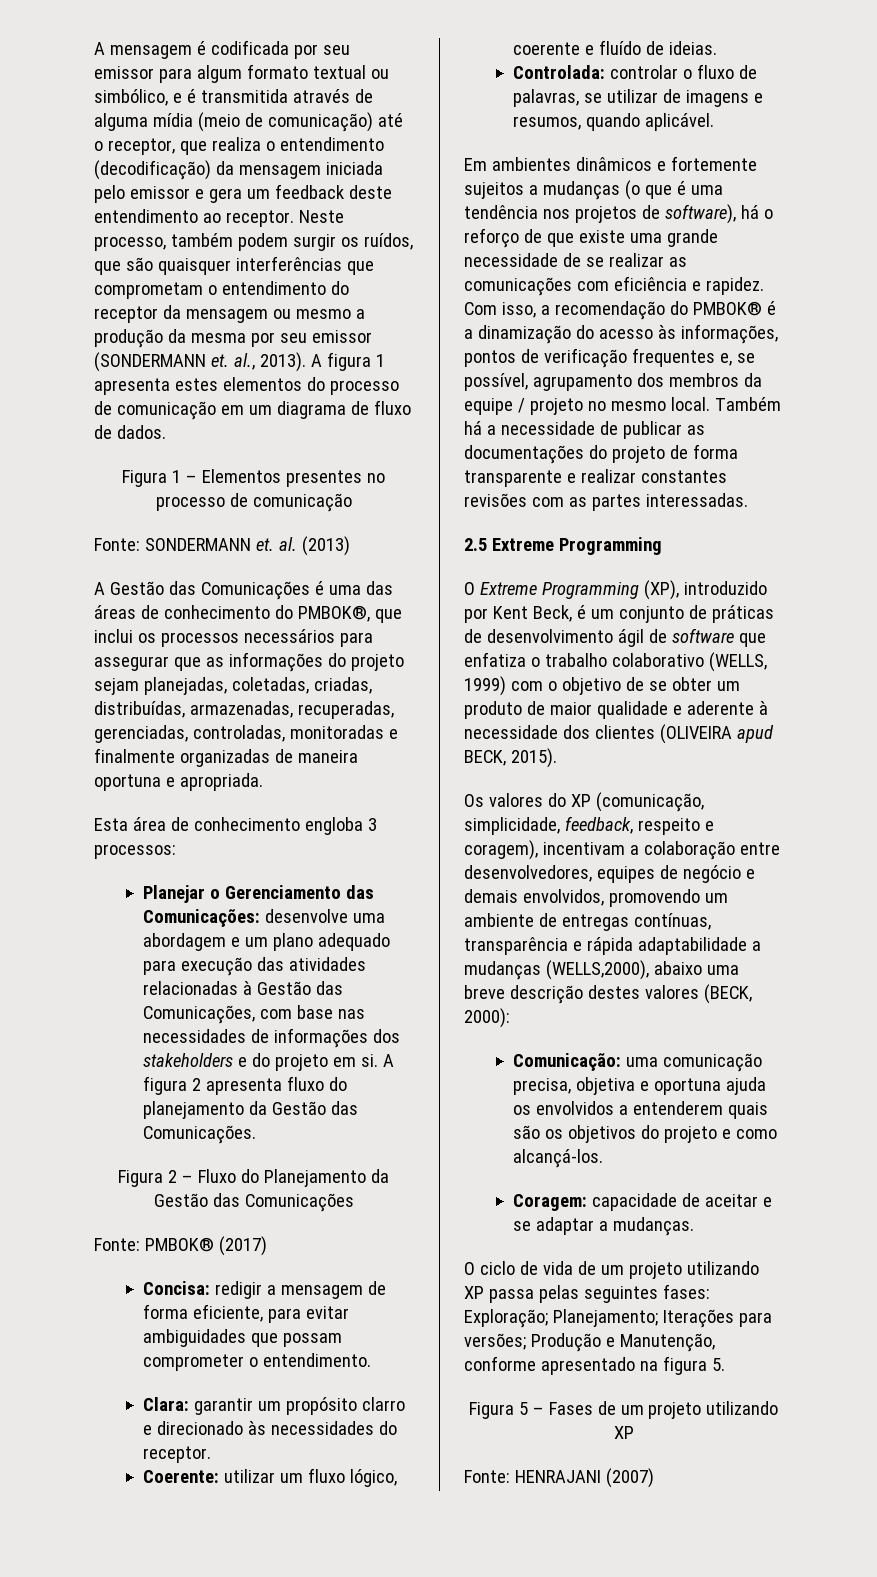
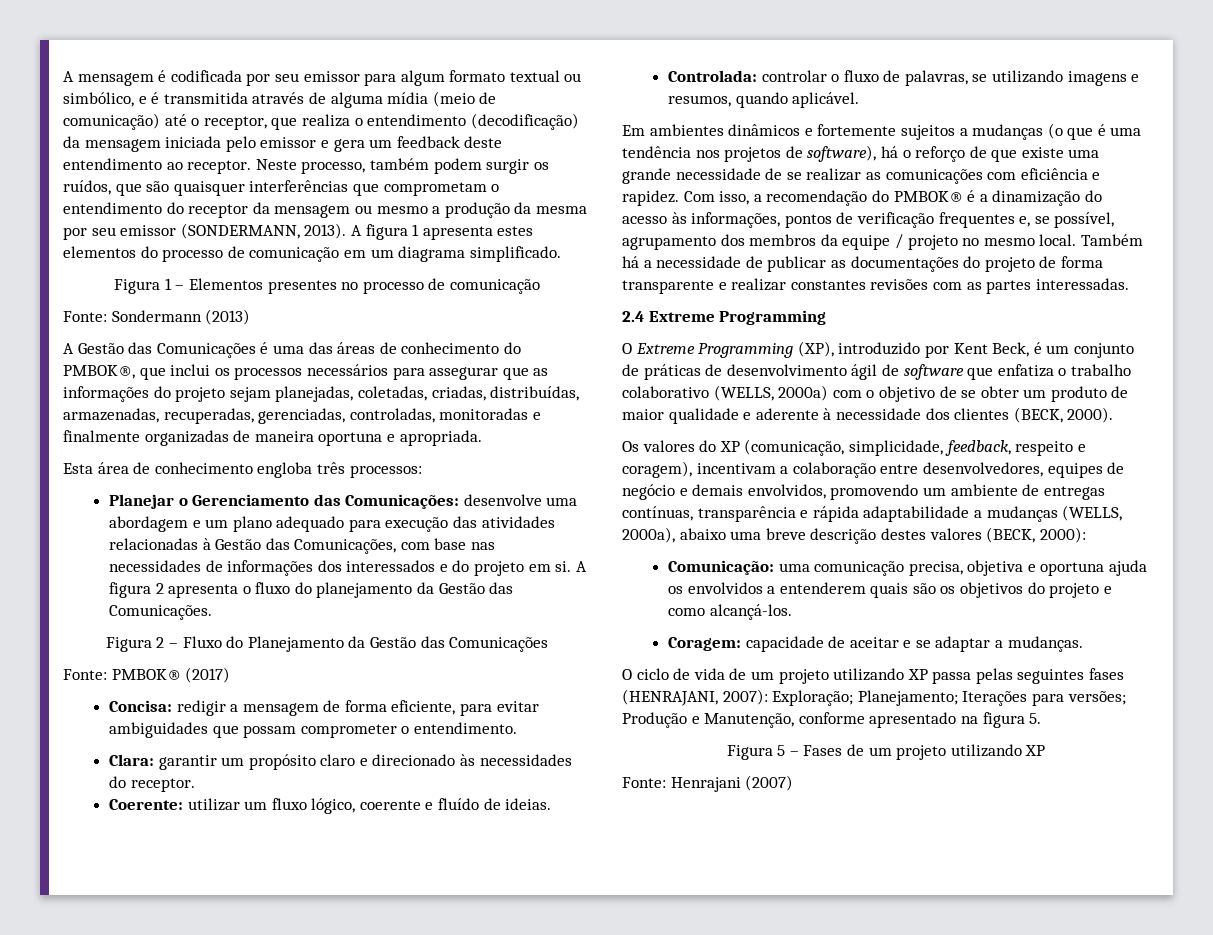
[94,352,255,372] (SONDERMANN et. al., -> [180,223,300,239] (SONDERMANN,
[350,400,411,415] [94,425,166,439] de fluxo de dados. -> [469,246,561,262] simplificado.
[144,537,297,551] SONDERMANN et. al. -> [111,310,202,322] Sondermann
[367,818,377,831] 3 -> [316,462,345,474] três
[142,1053,233,1067] stakeholders -> [346,560,436,572] interessados
(282, 1086) none -> [242,586,251,594] o
[361,1397,405,1411] clarro -> [320,754,356,766] claro
[606,89,681,103] utilizar de -> [992,70,1064,83] utilizando
[464,538,487,551] 2.5 -> [622,311,644,322] 2.4
[464,676,506,696] 1999) -> [778,385,829,401] 2000a)
[659,724,774,744] [464,748,557,768] (OLIVEIRA apud BECK, 2015). -> [1013,407,1114,423] (BECK, 2000).
[545,960,649,980] (WELLS,2000), -> [1062,505,1123,521] [622,527,675,543] (WELLS, 2000a),
[662,1284,710,1299] fases: -> [1089,668,1125,680] [622,689,768,706] fases (HENRAJANI, 2007):
[514,1470,601,1483] HENRAJANI -> [670,777,741,792] Henrajani

